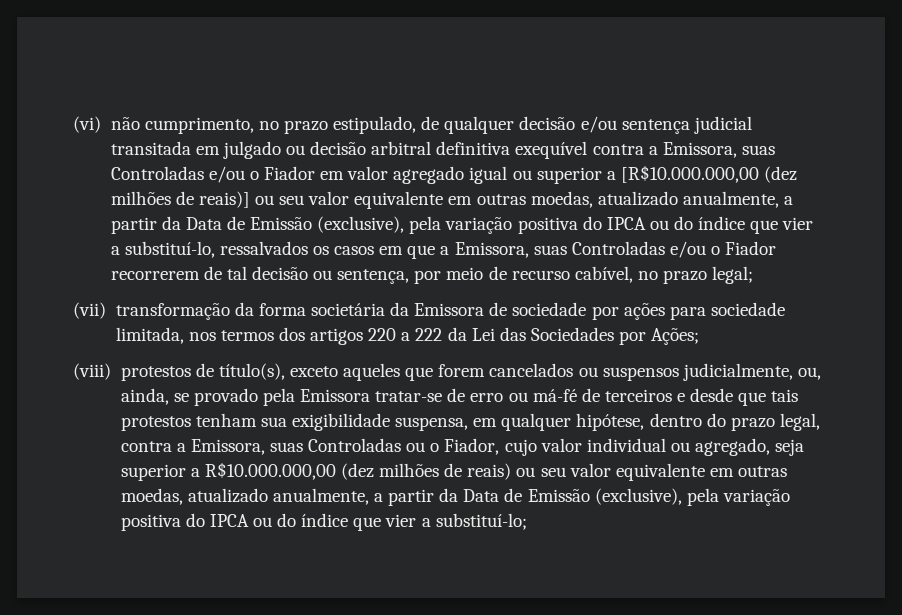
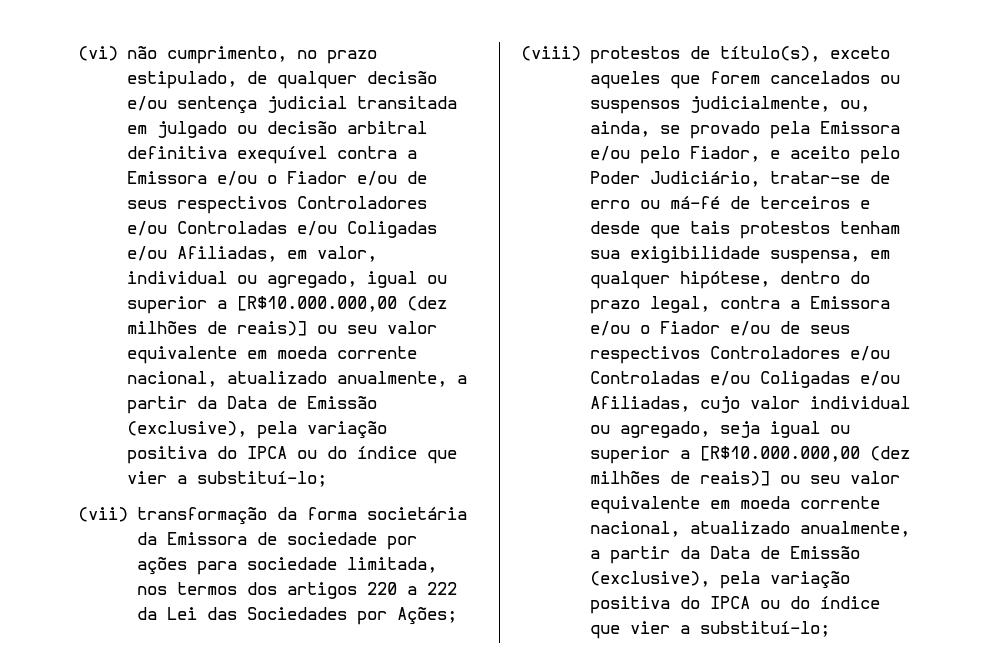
[662,142,775,158] [110,166,465,184] Emissora, suas Controladas e/ou o Fiador em valor agregado -> [126,171,427,186] [126,196,427,214] [126,221,437,238] [126,246,377,262] [126,271,357,288] Emissora e/ou o Fiador e/ou de seus respectivos Controladores e/ou Controladas e/ou Coligadas e/ou Afiliadas, em valor, individual ou agregado,
[476,191,593,208] outras moedas, -> [276,346,417,359] [126,371,217,387] moeda corrente nacional,
[124,241,777,259] [110,266,754,284] substituí-lo, ressalvados os casos em que a Emissora, suas Controladas e/ou o Fiador recorrerem de tal decisão ou sentença, por meio de recurso cabível, no prazo legal; -> [196,471,327,487] substituí-lo;
(371, 395) none -> [589,146,900,164] [589,171,760,187] e/ou pelo Fiador, e aceito pelo Poder Judiciário,
[190,438,500,455] Emissora, suas Controladas ou o Fiador, -> [809,296,890,309] [589,321,850,336] [589,346,890,364] [589,371,900,388] [589,396,690,412] Emissora e/ou o Fiador e/ou de seus respectivos Controladores e/ou Controladas e/ou Coligadas e/ou Afiliadas,
[120,462,788,481] [120,488,183,505] superior a R$10.000.000,00 (dez milhões de reais) ou seu valor equivalente em outras moedas, -> [769,421,850,438] [589,446,910,464] [589,471,900,486] [589,496,880,514] [589,521,680,537] igual ou superior a [R$10.000.000,00 (dez milhões de reais)] ou seu valor equivalente em moeda corrente nacional,

